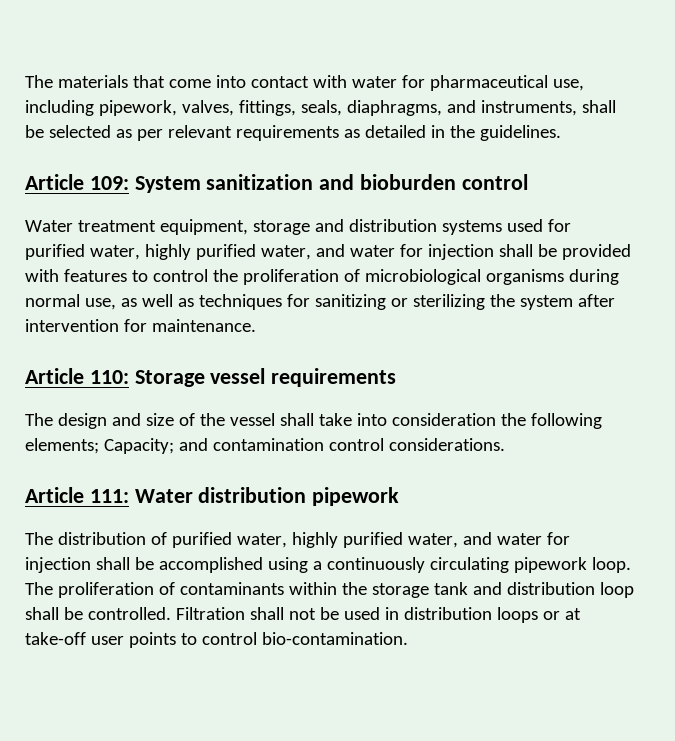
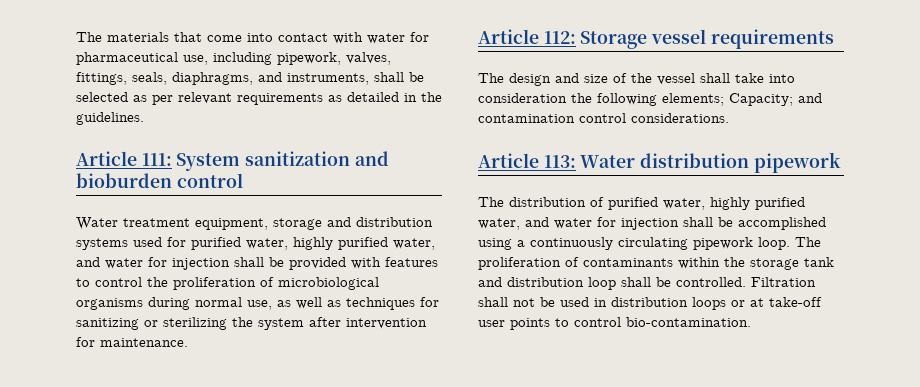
[89,176,129,190] 109: -> [141,153,172,166] 111:
[89,370,129,384] 110: -> [543,31,576,44] 112:
[89,489,129,503] 111: -> [543,155,576,168] 113:

